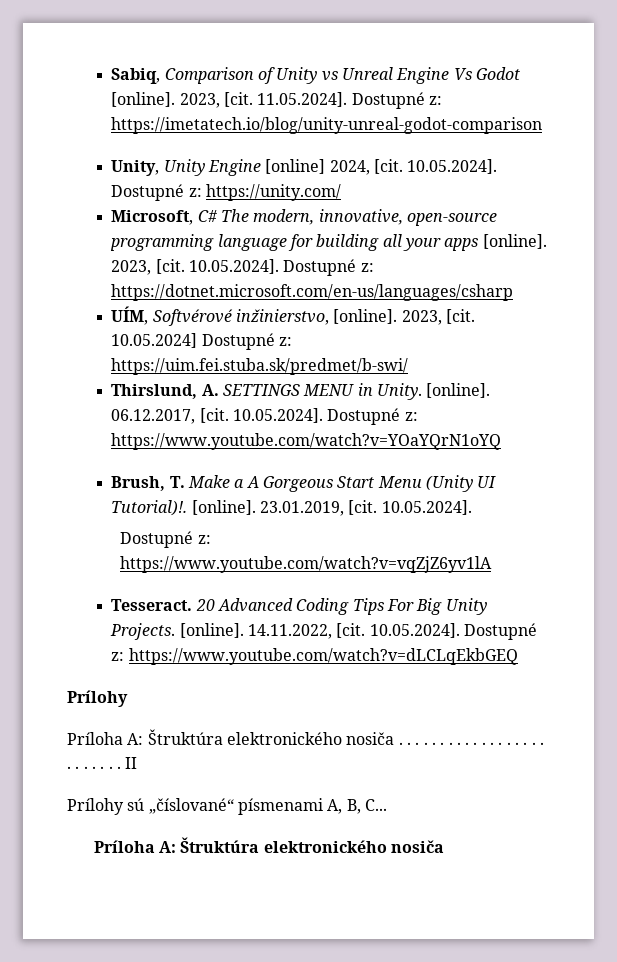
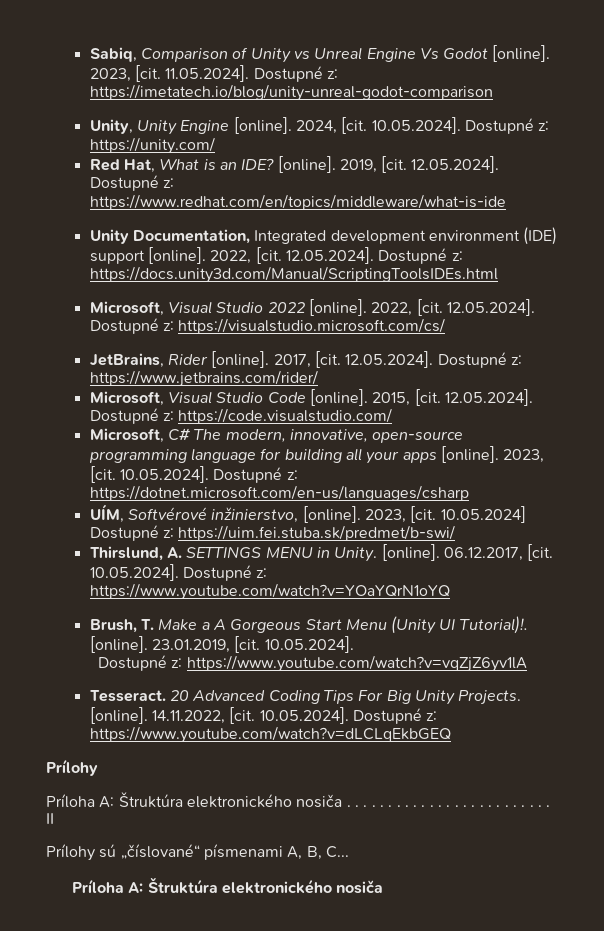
[265,159,326,174] [online] -> [233,117,292,134] [online].
(341, 192) none -> [89,156,500,173] [89,175,174,191] [89,194,506,210] [89,227,558,245] [89,247,463,264] [89,266,498,283] [89,299,535,316] [89,318,446,334] [89,351,522,368] [89,370,318,387] [89,389,533,406] [89,408,393,424] // Red Hat, What is an IDE? [online]. 2019, [cit. 12.05.2024]. Dostupné z: https://www.redhat.com/en/topics/middleware/what-is-ide // Unity Documentation, Integrated development environment (IDE) support [online]. 2022, [cit. 12.05.2024]. Dostupné z: https://docs.unity3d.com/Manual/ScriptingToolsIDEs.html // Microsoft, Visual Studio 2022 [online]. 2022, [cit. 12.05.2024]. Dostupné z: https://visualstudio.microsoft.com/cs/ // JetBrains, Rider [online]. 2017, [cit. 12.05.2024]. Dostupné z: https://www.jetbrains.com/rider/ // Microsoft, Visual Studio Code [online]. 2015, [cit. 12.05.2024]. Dostupné z: https://code.visualstudio.com/

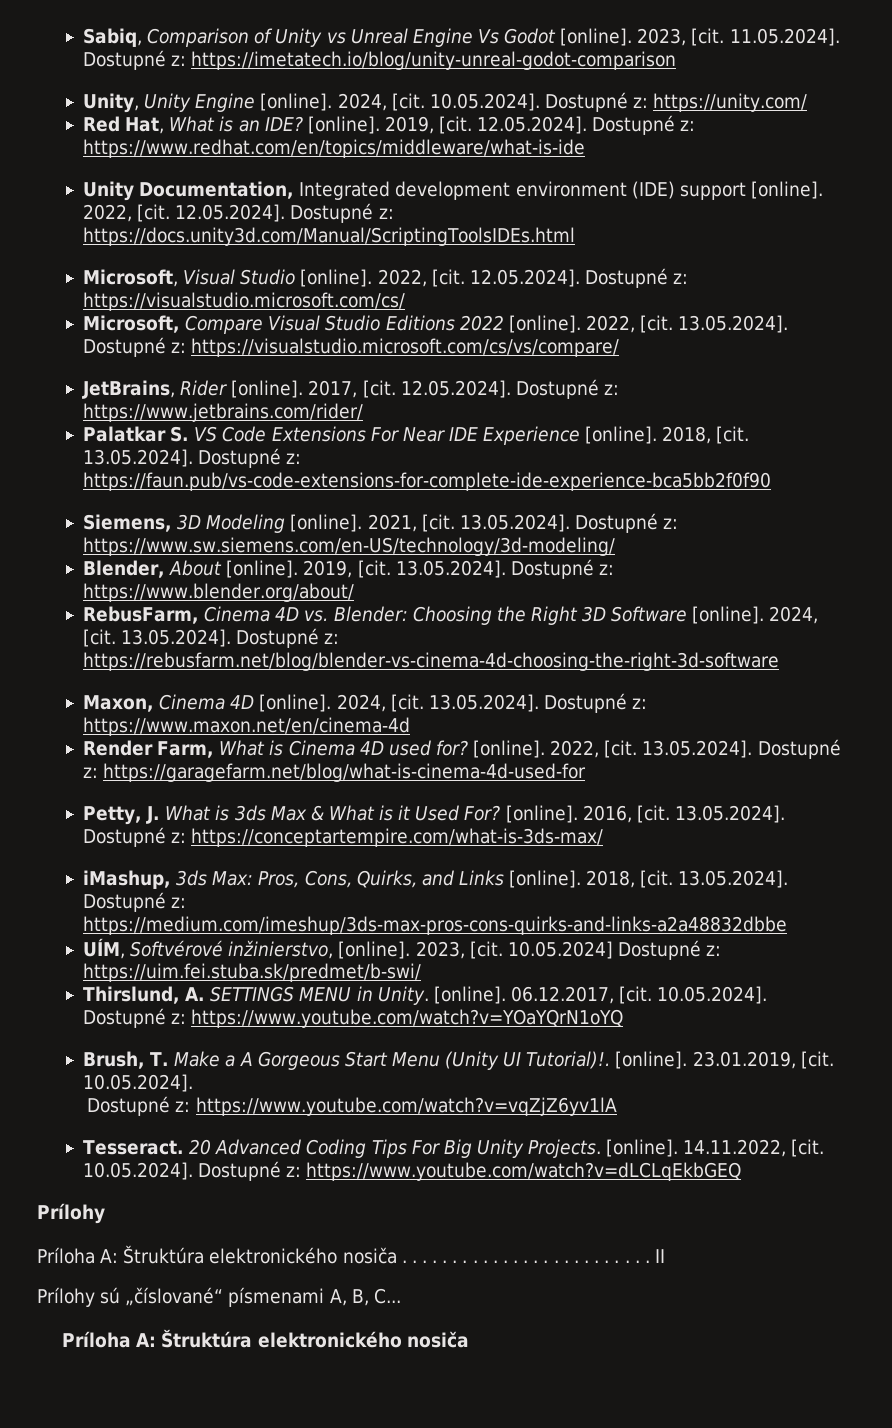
[267,302,305,313] 2022 -> (296, 277) none
(446, 326) none -> [83,315,789,334] [83,337,620,357] // Microsoft, Compare Visual Studio Editions 2022 [online]. 2022, [cit. 13.05.2024]. Dostupné z: https://visualstudio.microsoft.com/cs/vs/compare/
[89,389,533,406] [89,408,393,424] [89,428,464,443] [88,446,545,464] [89,466,298,483] [89,485,469,501] Microsoft, Visual Studio Code [online]. 2015, [cit. 12.05.2024]. Dostupné z: https://code.visualstudio.com/ // Microsoft, C# The modern, innovative, open-source programming language for building all your apps [online]. 2023, [cit. 10.05.2024]. Dostupné z: https://dotnet.microsoft.com/en-us/languages/csharp -> [83,426,750,445] [83,448,302,468] [83,472,772,491] [83,513,679,533] [83,537,616,556] [83,559,614,579] [83,583,355,602] [83,606,819,625] [83,628,340,648] [83,652,780,671] [83,693,648,713] [83,717,411,736] [83,739,841,759] [83,763,587,782] [83,805,785,825] [83,827,604,847] [83,870,789,889] [83,892,187,912] [83,916,788,935] Palatkar S. VS Code Extensions For Near IDE Experience [online]. 2018, [cit. 13.05.2024]. Dostupné z: https://faun.pub/vs-code-extensions-for-complete-ide-experience-bca5bb2f0f90 // Siemens, 3D Modeling [online]. 2021, [cit. 13.05.2024]. Dostupné z: https://www.sw.siemens.com/en-US/technology/3d-modeling/ // Blender, About [online]. 2019, [cit. 13.05.2024]. Dostupné z: https://www.blender.org/about/ // RebusFarm, Cinema 4D vs. Blender: Choosing the Right 3D Software [online]. 2024, [cit. 13.05.2024]. Dostupné z: https://rebusfarm.net/blog/blender-vs-cinema-4d-choosing-the-right-3d-software // Maxon, Cinema 4D [online]. 2024, [cit. 13.05.2024]. Dostupné z: https://www.maxon.net/en/cinema-4d // Render Farm, What is Cinema 4D used for? [online]. 2022, [cit. 13.05.2024]. Dostupné z: https://garagefarm.net/blog/what-is-cinema-4d-used-for // Petty, J. What is 3ds Max & What is it Used For? [online]. 2016, [cit. 13.05.2024]. Dostupné z: https://conceptartempire.com/what-is-3ds-max/ // iMashup, 3ds Max: Pros, Cons, Quirks, and Links [online]. 2018, [cit. 13.05.2024]. Dostupné z: https://medium.com/imeshup/3ds-max-pros-cons-quirks-and-links-a2a48832dbbe

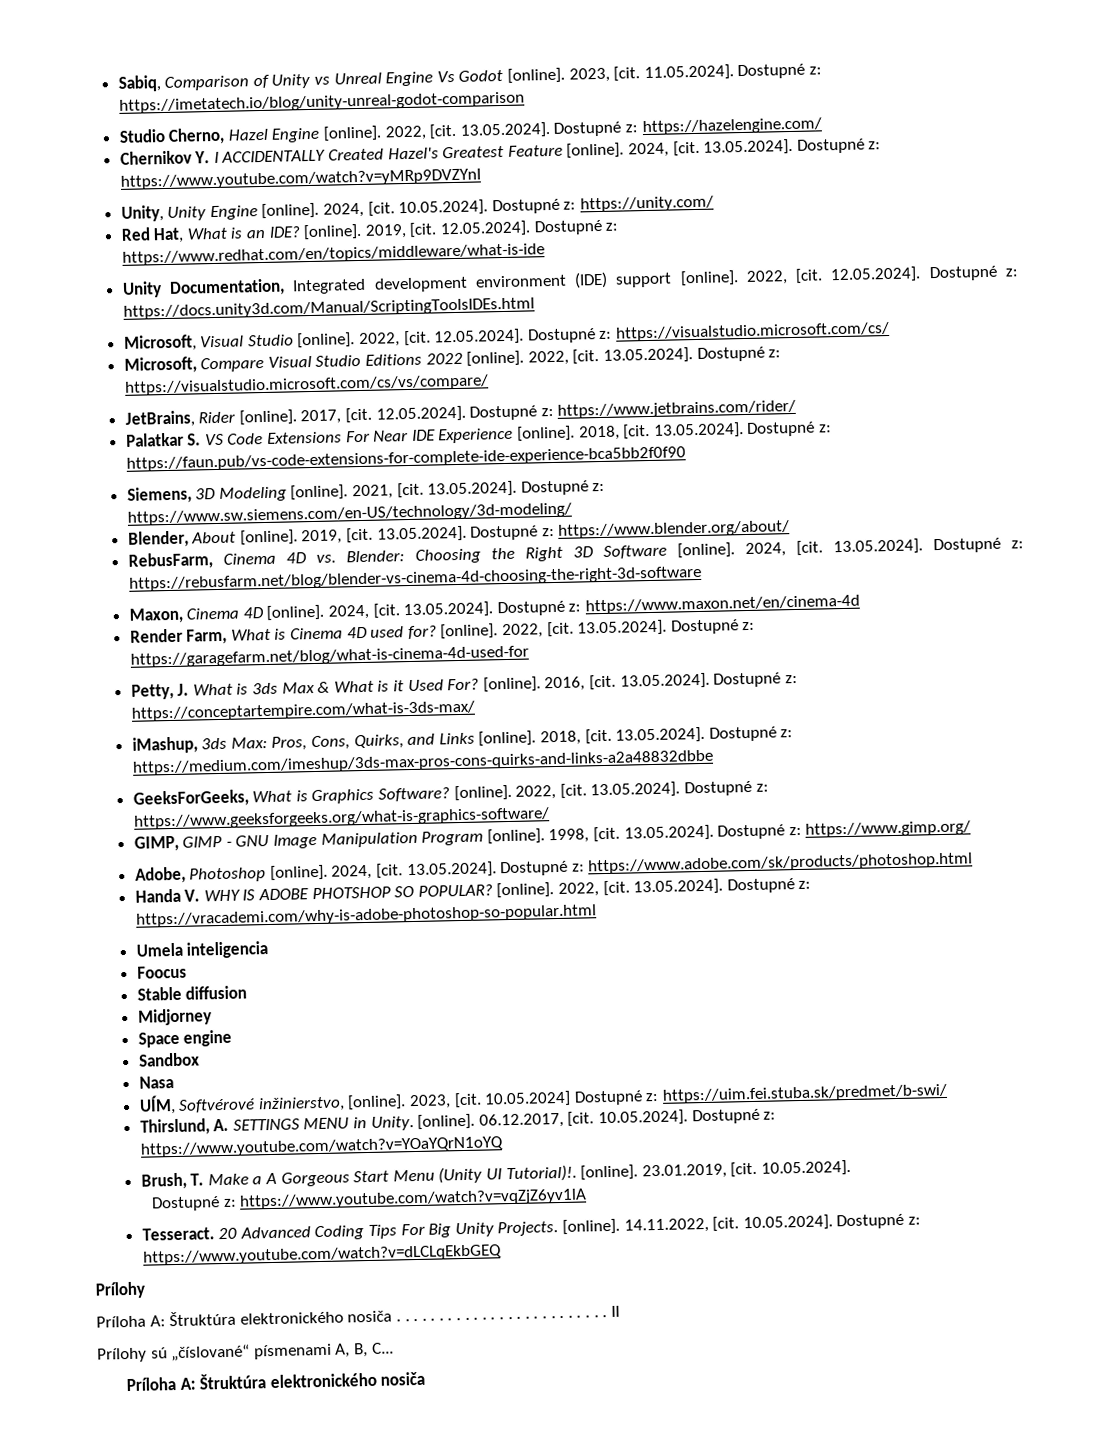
(677, 60) none -> [118,117,822,145] [119,138,882,165] [119,168,481,190] // Studio Cherno, Hazel Engine [online]. 2022, [cit. 13.05.2024]. Dostupné z: https://hazelengine.com/ // Chernikov Y. I ACCIDENTALLY Created Hazel's Greatest Feature [online]. 2024, [cit. 13.05.2024]. Dostupné z: https://www.youtube.com/watch?v=yMRp9DVZYnI
(788, 925) none -> [132,780,769,808] [133,807,550,830] [133,820,972,852] [134,852,974,884] [134,878,812,903] [135,904,597,928] [135,941,269,959] [136,965,187,979] [136,985,248,1001] [137,1008,212,1026] [137,1029,233,1048] [137,1052,200,1067] [138,1076,174,1089] // GeeksForGeeks, What is Graphics Software? [online]. 2022, [cit. 13.05.2024]. Dostupné z: https://www.geeksforgeeks.org/what-is-graphics-software/ // GIMP, GIMP - GNU Image Manipulation Program [online]. 1998, [cit. 13.05.2024]. Dostupné z: https://www.gimp.org/ // Adobe, Photoshop [online]. 2024, [cit. 13.05.2024]. Dostupné z: https://www.adobe.com/sk/products/photoshop.html // Handa V. WHY IS ADOBE PHOTSHOP SO POPULAR? [online]. 2022, [cit. 13.05.2024]. Dostupné z: https://vracademi.com/why-is-adobe-photoshop-so-popular.html // Umela inteligencia // Foocus // Stable diffusion // Midjorney // Space engine // Sandbox // Nasa

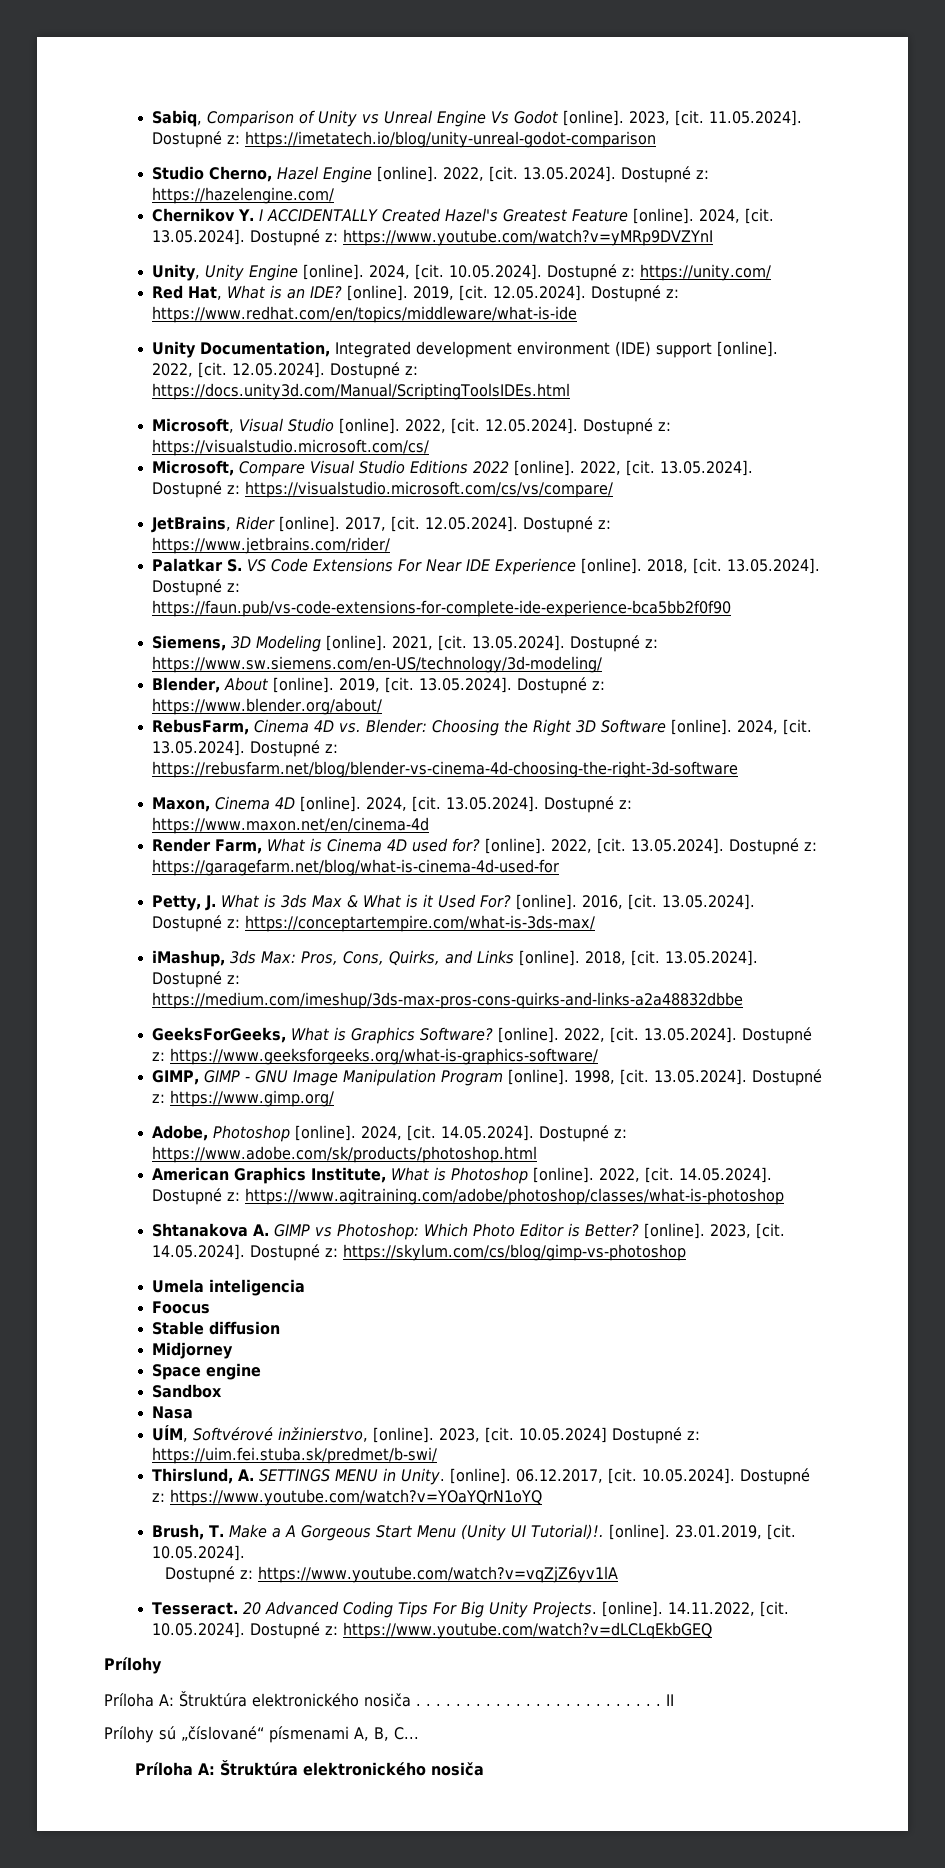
[406,861,497,879] 13.05.2024]. -> [441,1125,535,1141] 14.05.2024].
[134,878,812,903] [135,904,597,928] Handa V. WHY IS ADOBE PHOTSHOP SO POPULAR? [online]. 2022, [cit. 13.05.2024]. Dostupné z: https://vracademi.com/why-is-adobe-photoshop-so-popular.html -> [152,1167,773,1184] [152,1188,785,1205] [152,1223,786,1240] [152,1244,687,1261] American Graphics Institute, What is Photoshop [online]. 2022, [cit. 14.05.2024]. Dostupné z: https://www.agitraining.com/adobe/photoshop/classes/what-is-photoshop // Shtanakova A. GIMP vs Photoshop: Which Photo Editor is Better? [online]. 2023, [cit. 14.05.2024]. Dostupné z: https://skylum.com/cs/blog/gimp-vs-photoshop

